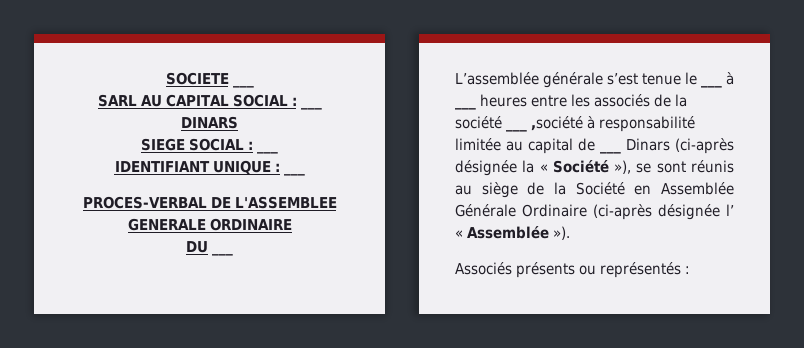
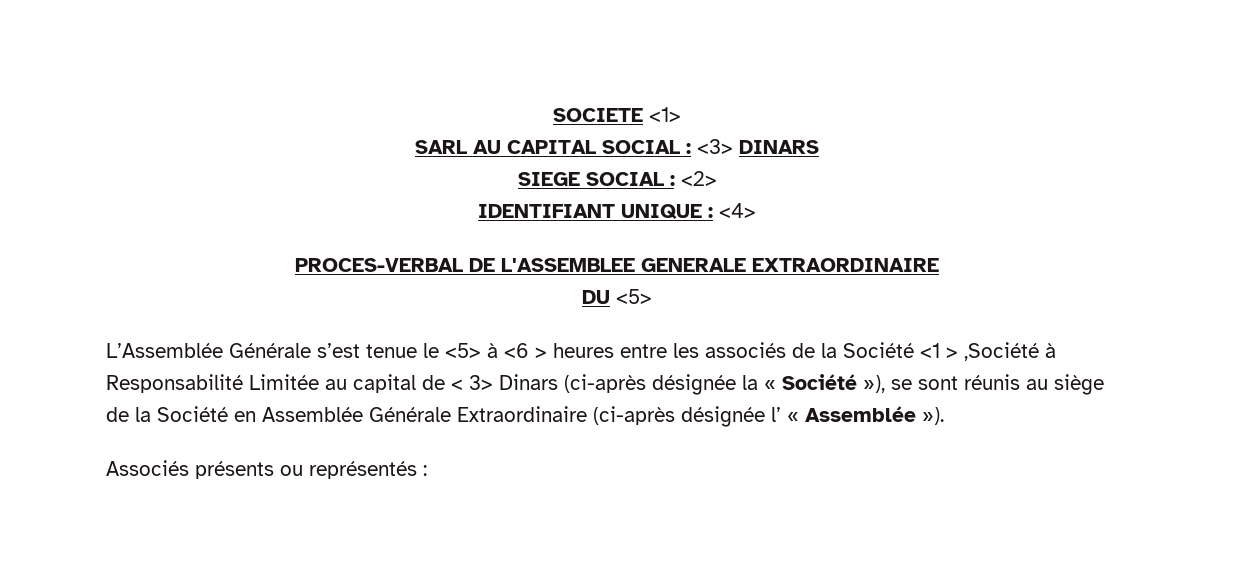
[232,84,254,88] ___ -> [649,107,681,122] <1>
[300,106,322,110] ___ -> [697,139,733,154] <3>
[257,150,278,154] ___ -> [680,171,717,186] <2>
[283,172,305,176] ___ -> [719,203,756,218] <4>
[209,218,292,231] ORDINAIRE -> [752,258,939,272] EXTRAORDINAIRE
[212,252,233,256] [455,72,734,88] [455,106,476,110] ___ // L’assemblée générale s’est tenue le ___ à ___ -> [616,289,652,304] [106,343,547,358] <5> // L’Assemblée Générale s’est tenue le <5> à <6 >
[455,116,695,132] [455,138,501,151] société ___ ,société à responsabilité limitée -> [843,342,1056,361] [106,374,319,393] Société <1 > ,Société à Responsabilité Limitée
[600,150,621,154] ___ -> [451,375,493,390] < 3>
[522,204,587,217] Ordinaire -> [457,406,587,422] Extraordinaire

